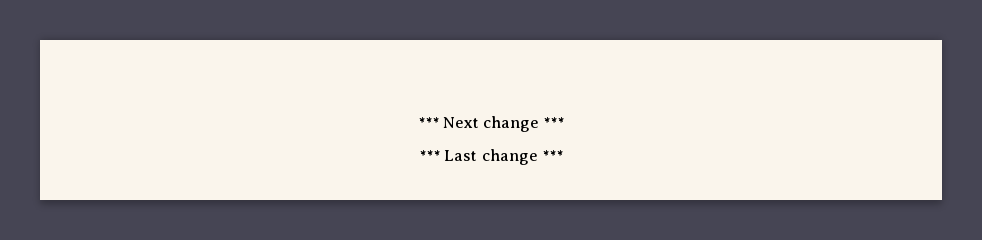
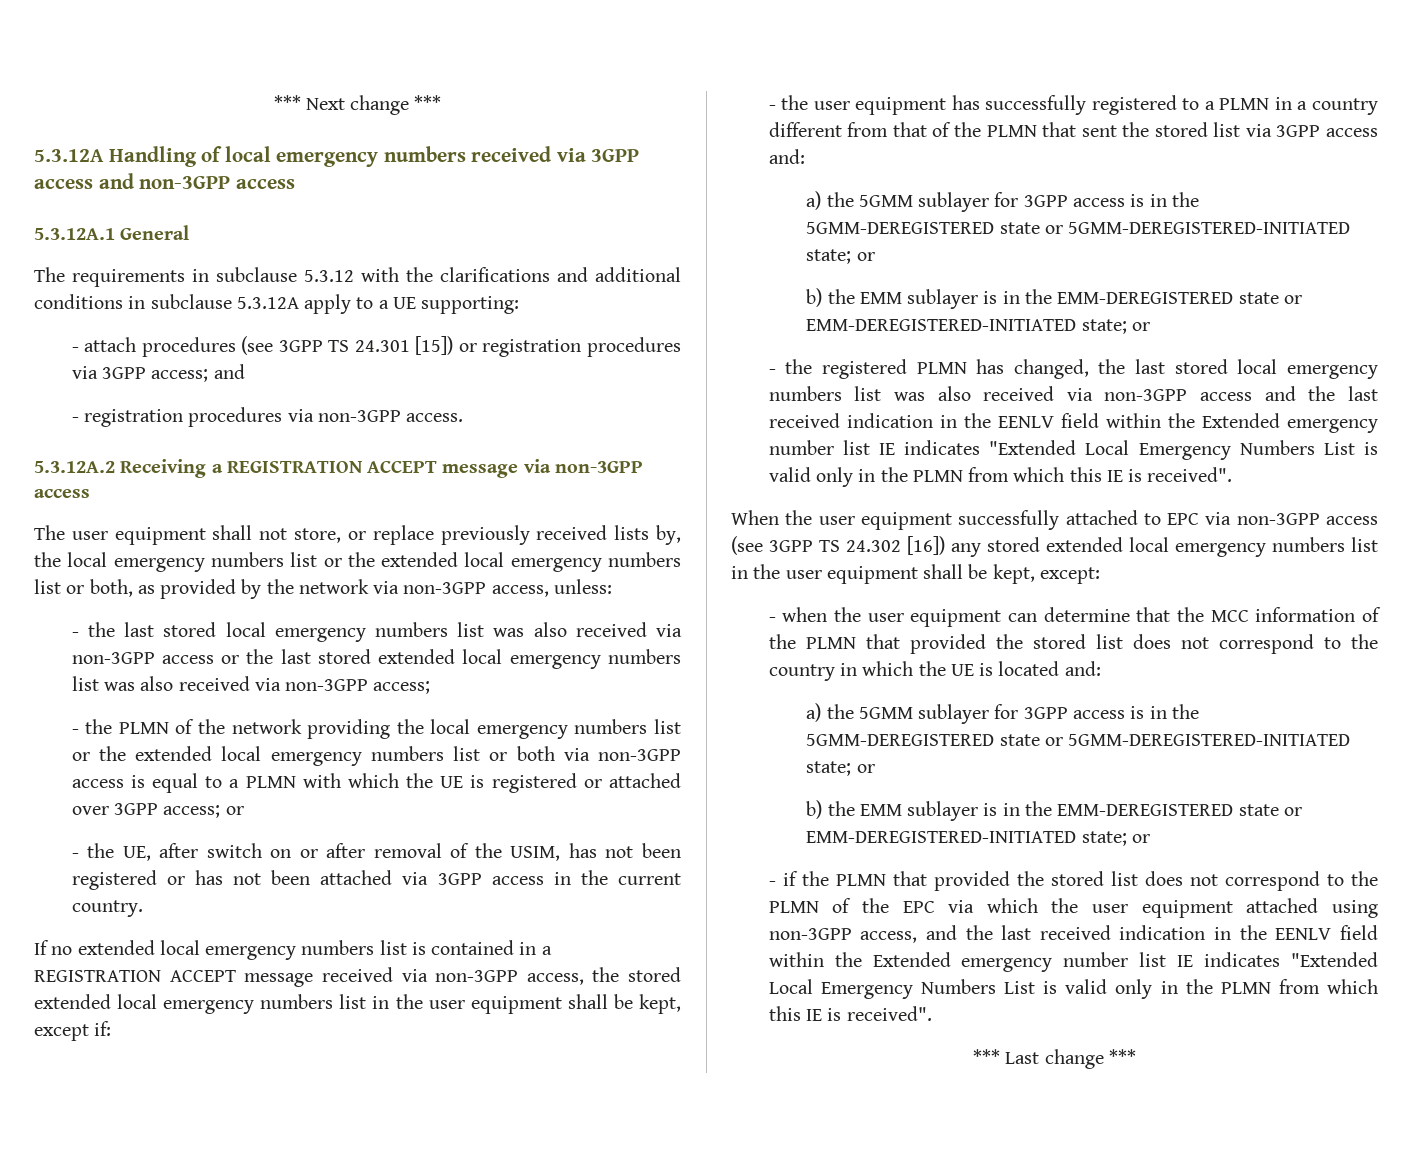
(565, 122) none -> [34,146,640,167] [34,173,295,189] [34,225,190,240] [34,267,681,287] [34,294,520,314] [71,336,682,357] [71,364,245,382] [71,407,464,427] [34,459,643,478] [34,489,90,498] [34,525,681,545] [34,552,681,572] [34,579,612,599] [71,622,682,642] [71,649,681,669] [71,676,431,694] [71,719,681,739] [71,746,681,766] [71,773,681,793] [71,803,244,818] [71,843,682,861] [71,870,682,890] [71,900,143,917] [34,940,552,960] [34,967,681,987] [34,994,682,1014] [34,1021,112,1041] [768,95,1378,115] [768,122,1378,137] [768,149,805,164] [806,191,1199,212] [806,222,1351,234] [806,249,875,264] [806,288,1302,309] [806,319,1150,334] [768,359,1378,379] [768,386,1378,401] [768,413,1378,433] [768,440,1378,460] [768,467,1233,487] [731,510,1378,530] [731,536,1378,557] [731,564,1100,584] [768,607,1381,627] [768,634,1378,654] [768,661,1101,681] [806,703,1199,724] [806,734,1351,746] [806,761,875,776] [806,800,1302,821] [806,831,1150,846] [768,871,1378,891] [768,898,1378,918] [768,925,1378,943] [768,952,1378,972] [768,979,1379,999] [768,1006,932,1021] // 5.3.12A Handling of local emergency numbers received via 3GPP access and non-3GPP access // 5.3.12A.1 General // The requirements in subclause 5.3.12 with the clarifications and additional conditions in subclause 5.3.12A apply to a UE supporting: // - attach procedures (see 3GPP TS 24.301 [15]) or registration procedures via 3GPP access; and // - registration procedures via non-3GPP access. // 5.3.12A.2 Receiving a REGISTRATION ACCEPT message via non-3GPP access // The user equipment shall not store, or replace previously received lists by, the local emergency numbers list or the extended local emergency numbers list or both, as provided by the network via non-3GPP access, unless: // - the last stored local emergency numbers list was also received via non-3GPP access or the last stored extended local emergency numbers list was also received via non-3GPP access; // - the PLMN of the network providing the local emergency numbers list or the extended local emergency numbers list or both via non-3GPP access is equal to a PLMN with which the UE is registered or attached over 3GPP access; or // - the UE, after switch on or after removal of the USIM, has not been registered or has not been attached via 3GPP access in the current country. // If no extended local emergency numbers list is contained in a REGISTRATION ACCEPT message received via non-3GPP access, the stored extended local emergency numbers list in the user equipment shall be kept, except if: // - the user equipment has successfully registered to a PLMN in a country different from that of the PLMN that sent the stored list via 3GPP access and: // a) the 5GMM sublayer for 3GPP access is in the 5GMM-DEREGISTERED state or 5GMM-DEREGISTERED-INITIATED state; or // b) the EMM sublayer is in the EMM-DEREGISTERED state or EMM-DEREGISTERED-INITIATED state; or // - the registered PLMN has changed, the last stored local emergency numbers list was also received via non-3GPP access and the last received indication in the EENLV field within the Extended emergency number list IE indicates "Extended Local Emergency Numbers List is valid only in the PLMN from which this IE is received". // When the user equipment successfully attached to EPC via non-3GPP access (see 3GPP TS 24.302 [16]) any stored extended local emergency numbers list in the user equipment shall be kept, except: // - when the user equipment can determine that the MCC information of the PLMN that provided the stored list does not correspond to the country in which the UE is located and: // a) the 5GMM sublayer for 3GPP access is in the 5GMM-DEREGISTERED state or 5GMM-DEREGISTERED-INITIATED state; or // b) the EMM sublayer is in the EMM-DEREGISTERED state or EMM-DEREGISTERED-INITIATED state; or // - if the PLMN that provided the stored list does not correspond to the PLMN of the EPC via which the user equipment attached using non-3GPP access, and the last received indication in the EENLV field within the Extended emergency number list IE indicates "Extended Local Emergency Numbers List is valid only in the PLMN from which this IE is received".

